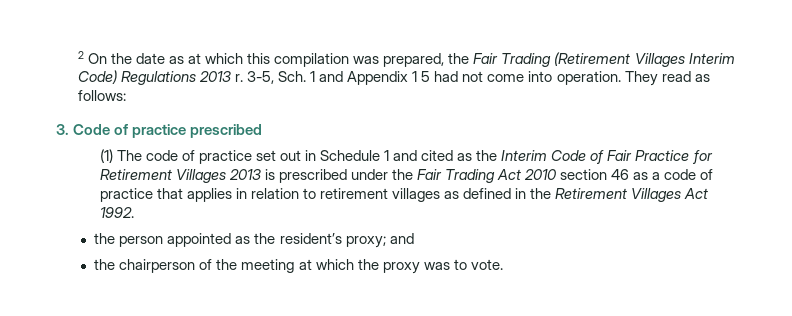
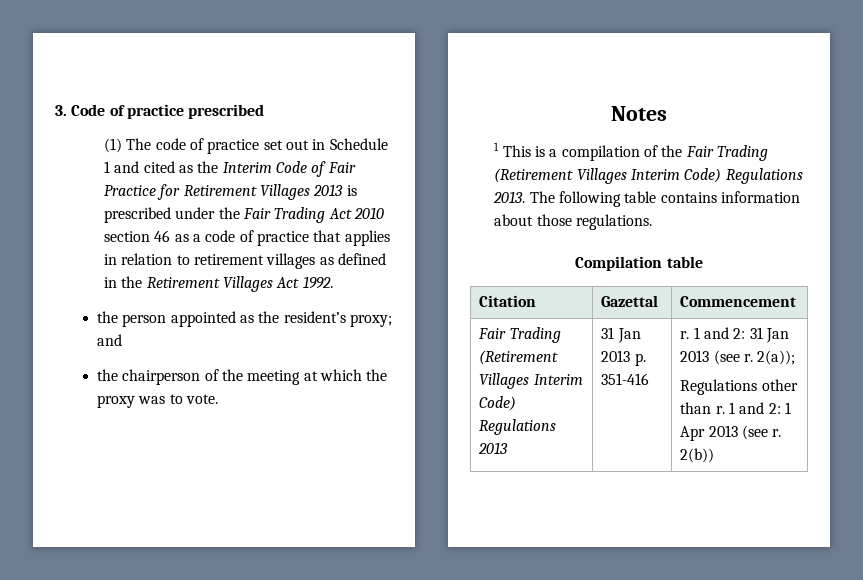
[77,51,735,67] [77,70,710,86] [77,90,126,101] 2 On the date as at which this compilation was prepared, the Fair Trading (Retirement Villages Interim Code) Regulations 2013 r. 3-5, Sch. 1 and Appendix 1 5 had not come into operation. They read as follows: // -> (55, 110) none
(503, 264) none -> [611,106,667,121] [494,142,769,161] [494,168,803,184] [493,191,801,207] [494,214,653,230] [575,256,703,271] [479,295,537,307] [601,295,659,307] [680,296,797,307] [478,327,561,343] [479,350,559,365] [479,373,583,389] [479,396,517,411] [479,419,557,435] [478,442,509,454] [601,327,641,343] [601,350,646,366] [601,373,650,385] [680,327,789,343] [680,350,796,365] [680,379,798,395] [680,402,791,414] [680,425,782,441] [680,448,715,463] // Notes // 1 This is a compilation of the Fair Trading (Retirement Villages Interim Code) Regulations 2013. The following table contains information about those regulations. // Compilation table // Citation | Gazettal | Commencement // Fair Trading (Retirement Villages Interim Code) Regulations 2013 | 31 Jan 2013 p. 351-416 | r. 1 and 2: 31 Jan 2013 (see r. 2(a)); // Regulations other than r. 1 and 2: 1 Apr 2013 (see r. 2(b))

